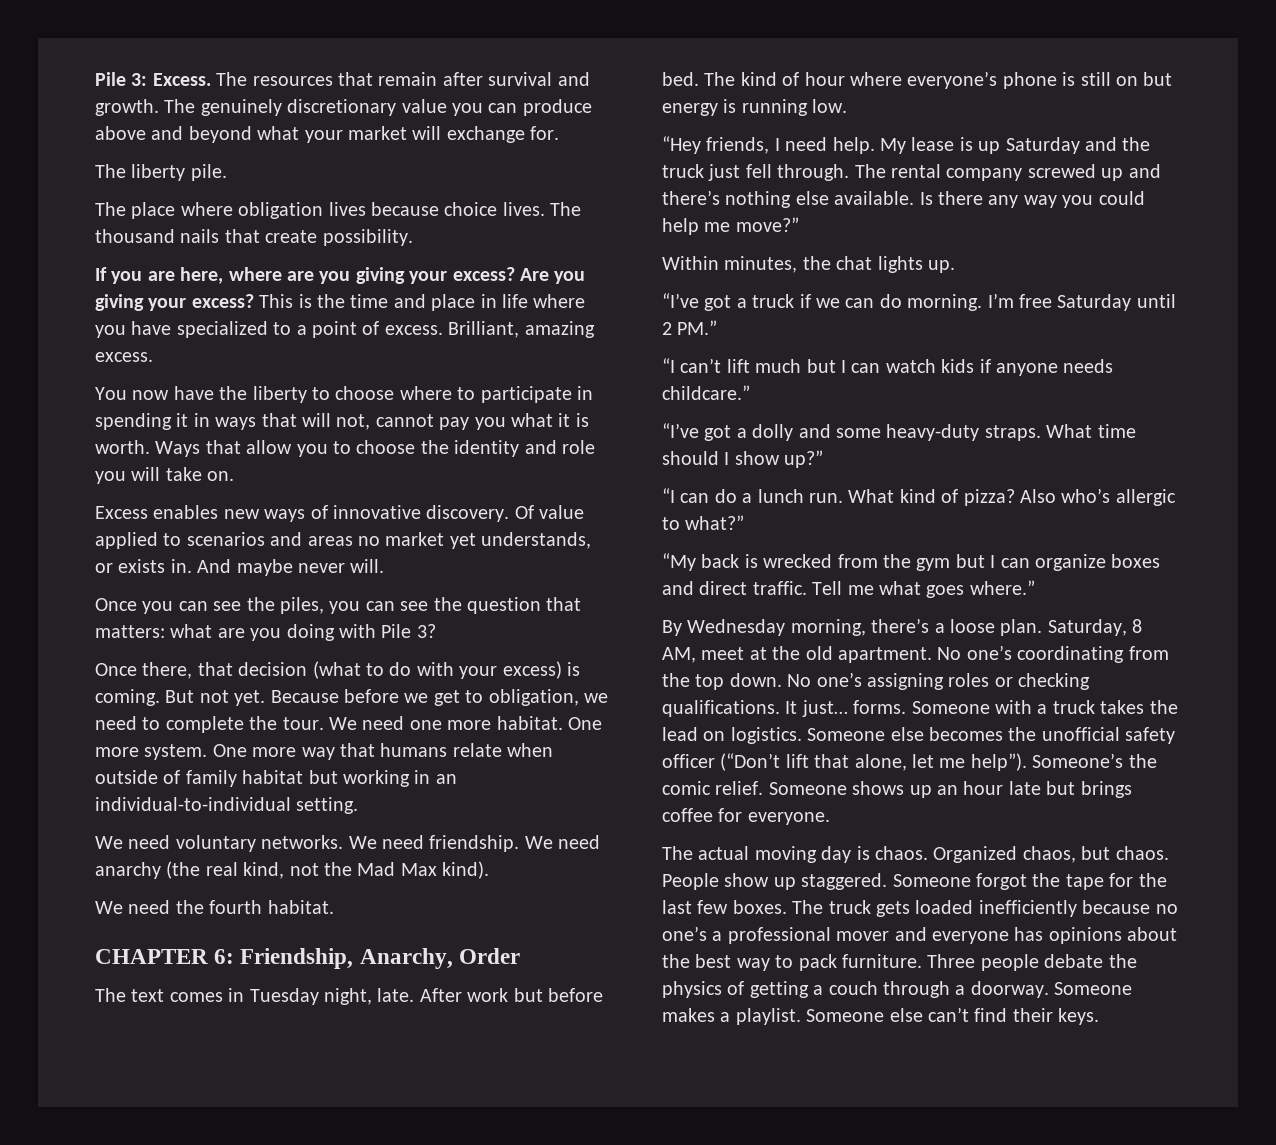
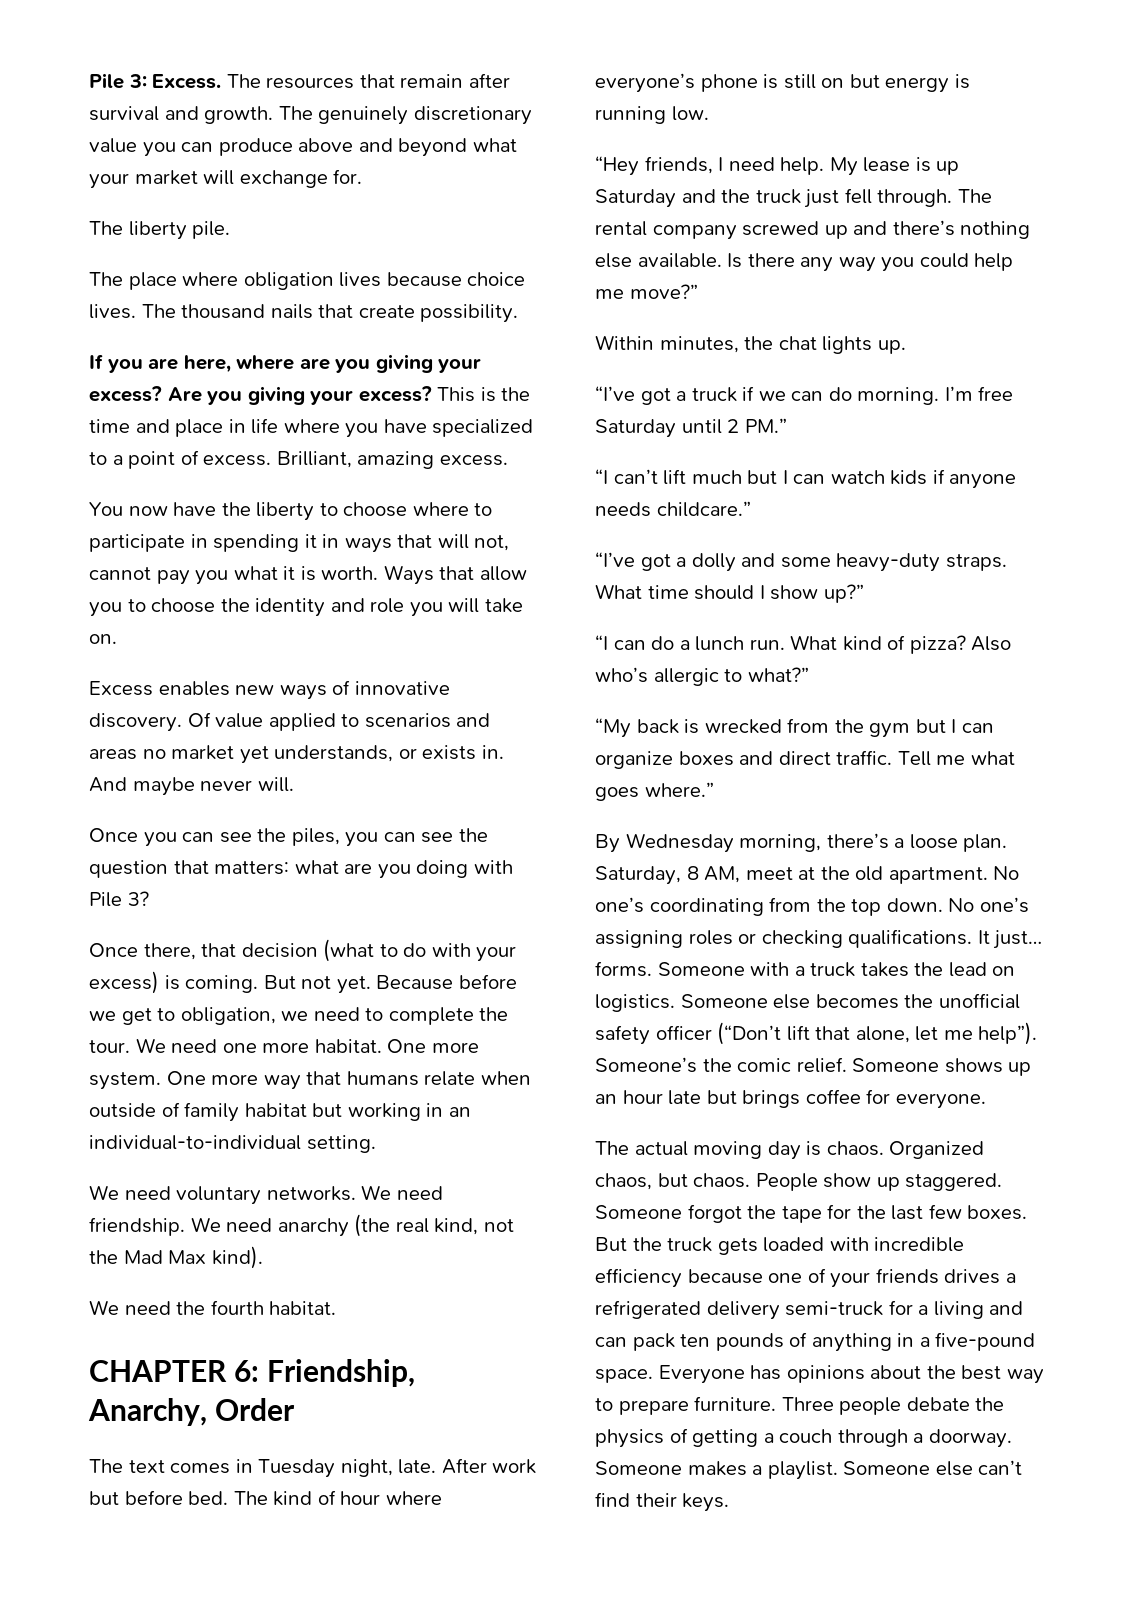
[792,900,824,914] The -> [595,1237,662,1251] But the
[978,900,1178,917] [662,926,1009,944] inefficiently because no one’s a professional mover and everyone -> [829,1237,965,1252] [595,1268,1016,1288] [595,1300,1024,1320] [595,1332,1036,1352] [595,1365,745,1384] with incredible efficiency because one of your friends drives a refrigerated delivery semi-truck for a living and can pack ten pounds of anything in a five-pound space. Everyone
[798,954,837,971] pack -> [618,1400,689,1415] prepare

